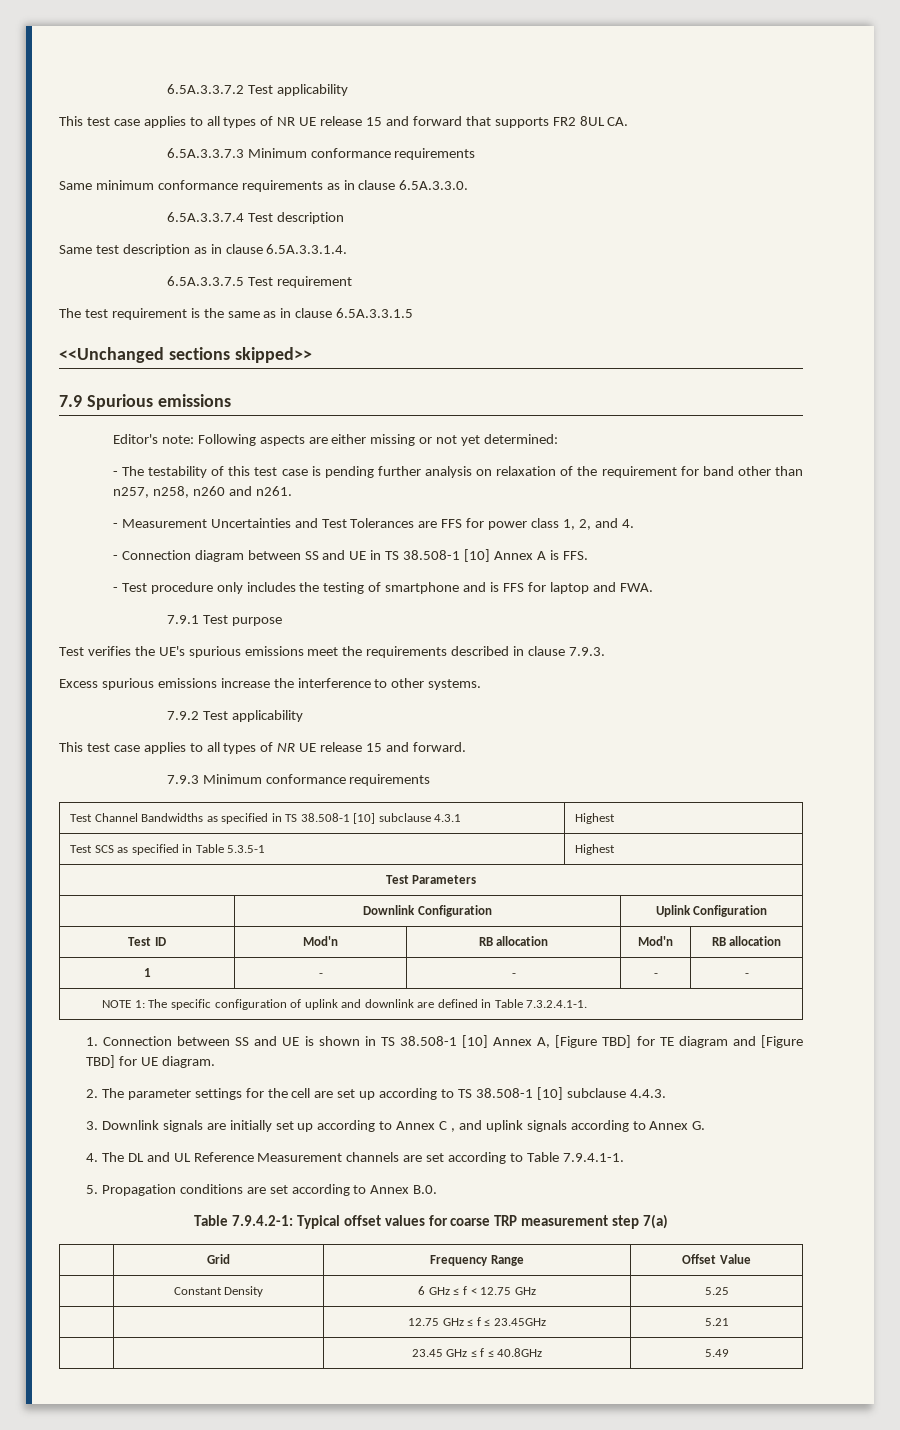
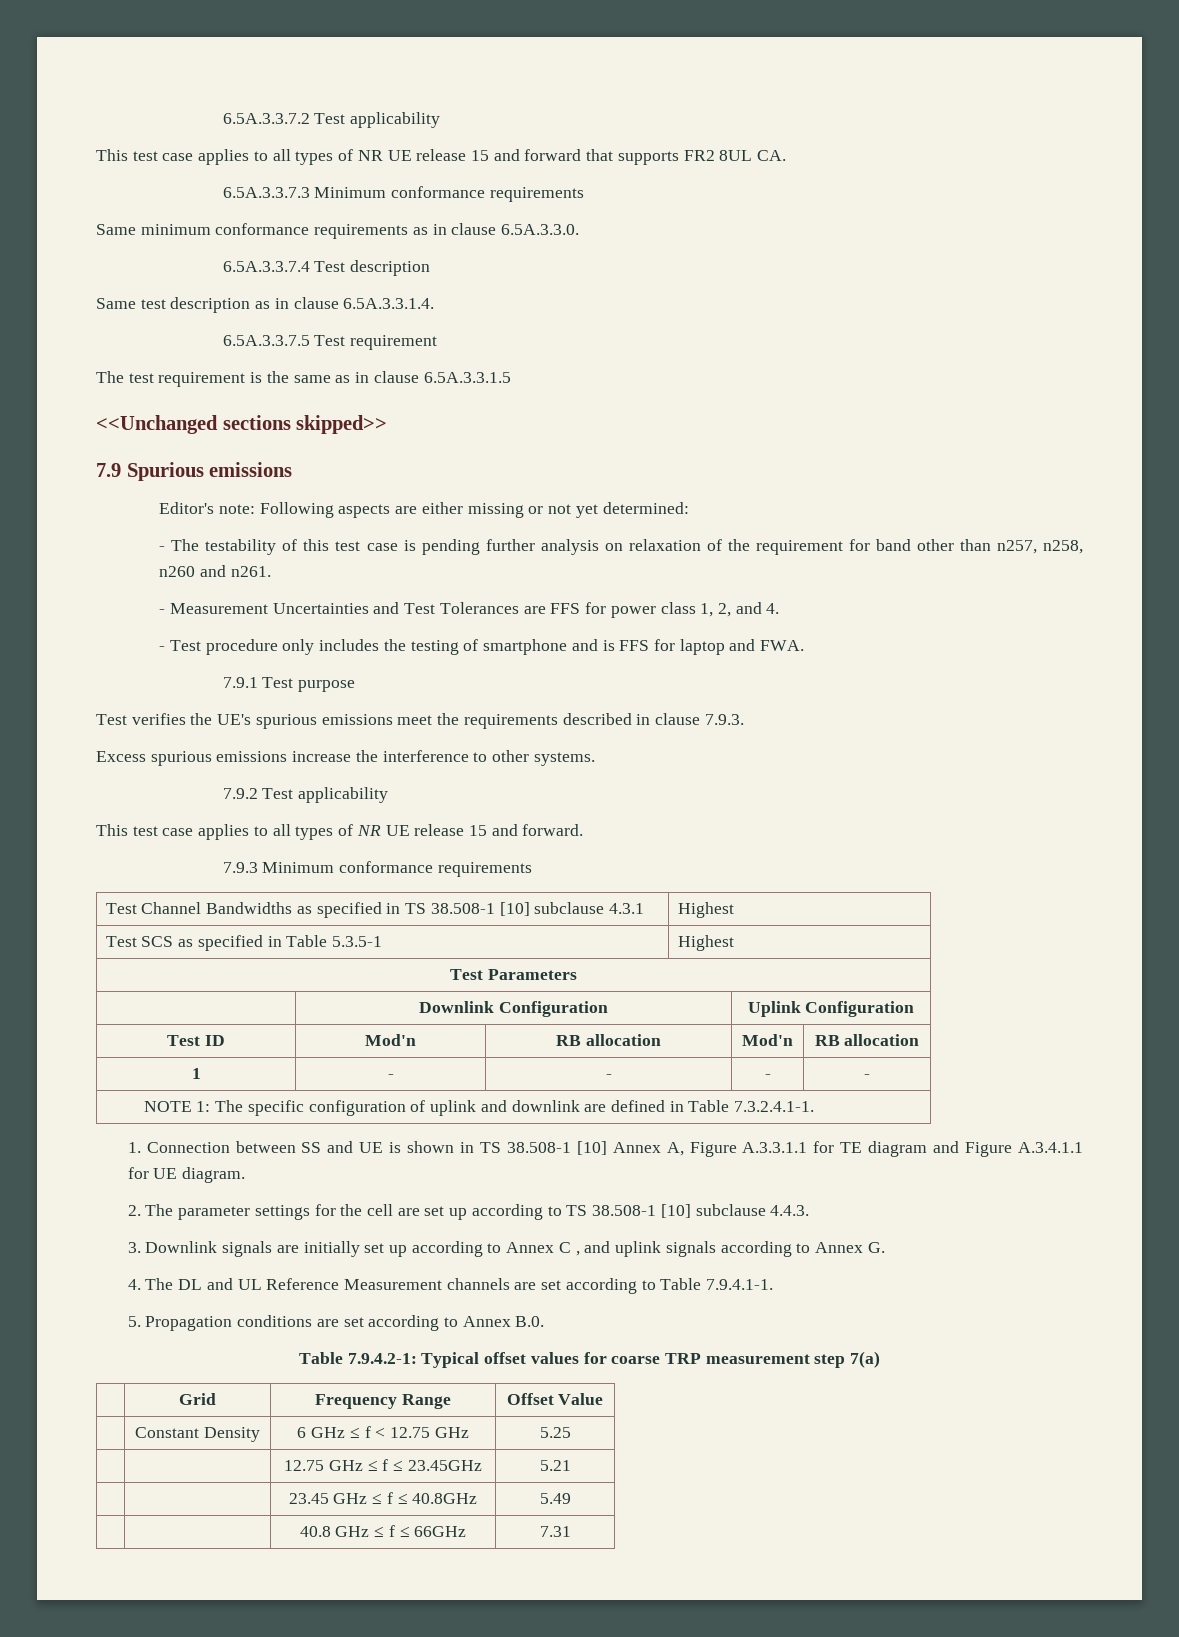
[112,549,588,562] // - Connection diagram between SS and UE in TS 38.508-1 [10] Annex A is FFS. -> (780, 608) none
[555,1035,632,1048] [Figure TBD] -> [689,1142,808,1157] Figure A.3.3.1.1
[760,1035,803,1048] [85,1055,115,1068] [Figure TBD] -> [965,1142,1084,1157] Figure A.3.4.1.1
(729, 1353) none -> [299,1525,467,1537] [539,1526,571,1537] // | | 40.8 GHz ≤ f ≤ 66GHz | 7.31

